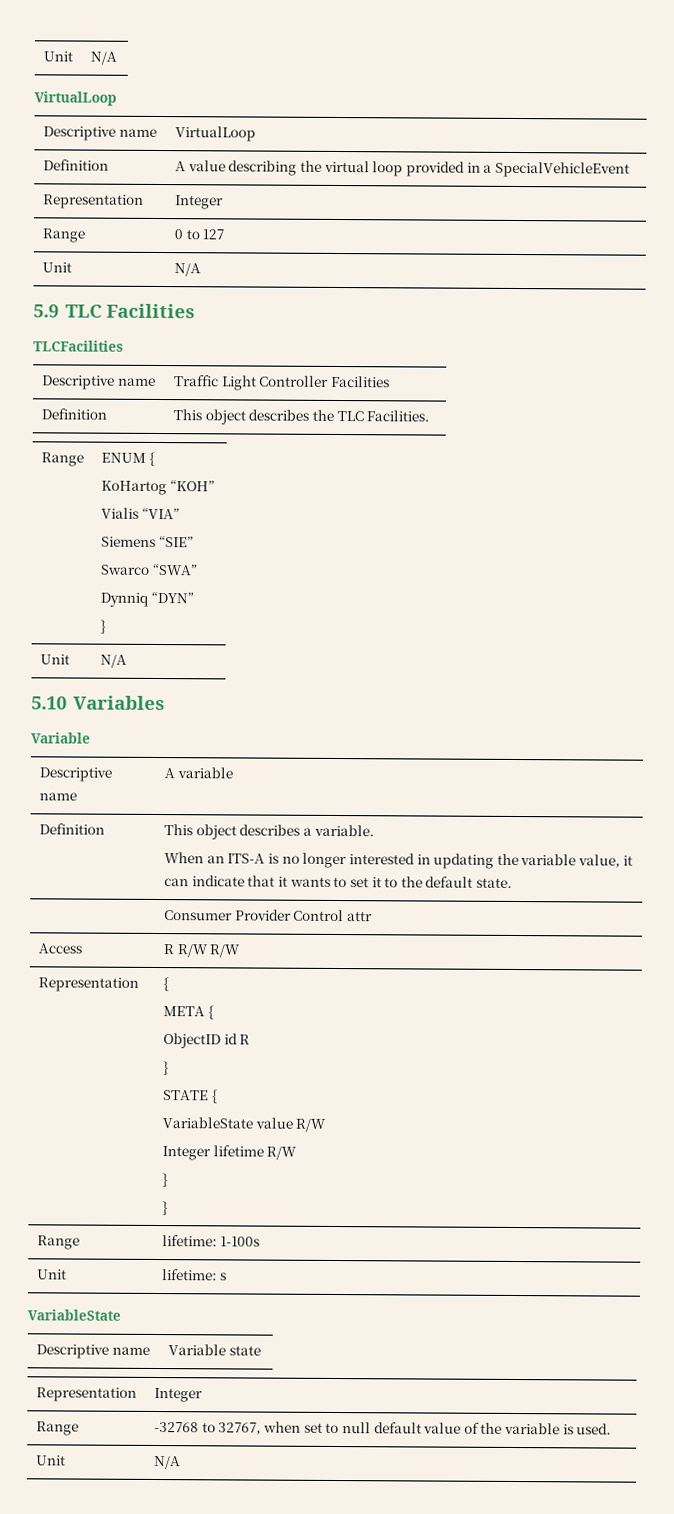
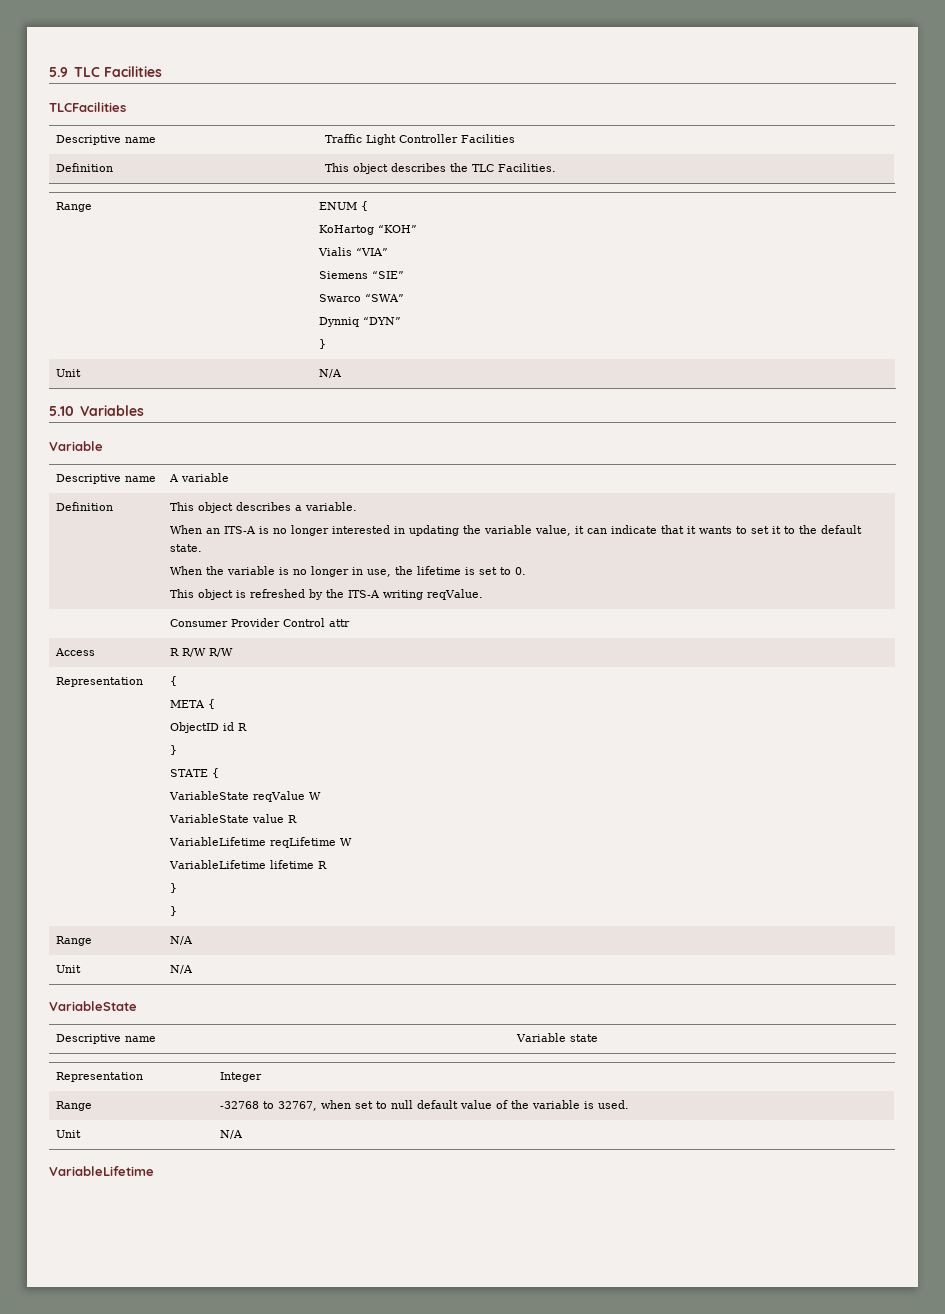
[42,51,73,62] [89,51,117,65] [34,91,117,106] [42,126,157,141] [174,126,256,142] [42,159,109,171] [174,160,630,178] [42,194,144,209] [174,195,224,210] [41,228,85,243] [173,229,225,240] [41,262,72,273] [173,263,201,277] Unit | N/A // VirtualLoop // Descriptive name | VirtualLoop // Definition | A value describing the virtual loop provided in a SpecialVehicleEvent // Representation | Integer // Range | 0 to 127 // Unit | N/A // -> (49, 72) none
(513, 882) none -> [170,566,527,577] [170,589,484,600] // When the variable is no longer in use, the lifetime is set to 0. // This object is refreshed by the ITS-A writing reqValue.
(218, 1096) none -> [169,791,322,802] // VariableState reqValue W
[295,1118,327,1132] [161,1145,298,1161] R/W // Integer lifetime R/W -> [288,815,298,823] [169,837,353,848] [169,860,328,869] R // VariableLifetime reqLifetime W // VariableLifetime lifetime R
[161,1235,260,1247] [36,1269,67,1280] [161,1269,227,1281] lifetime: 1-100s // Unit | lifetime: s -> [170,936,194,945] [56,965,82,973] [170,965,194,974] N/A // Unit | N/A
(181, 1462) none -> [49,1166,154,1176] // VariableLifetime

